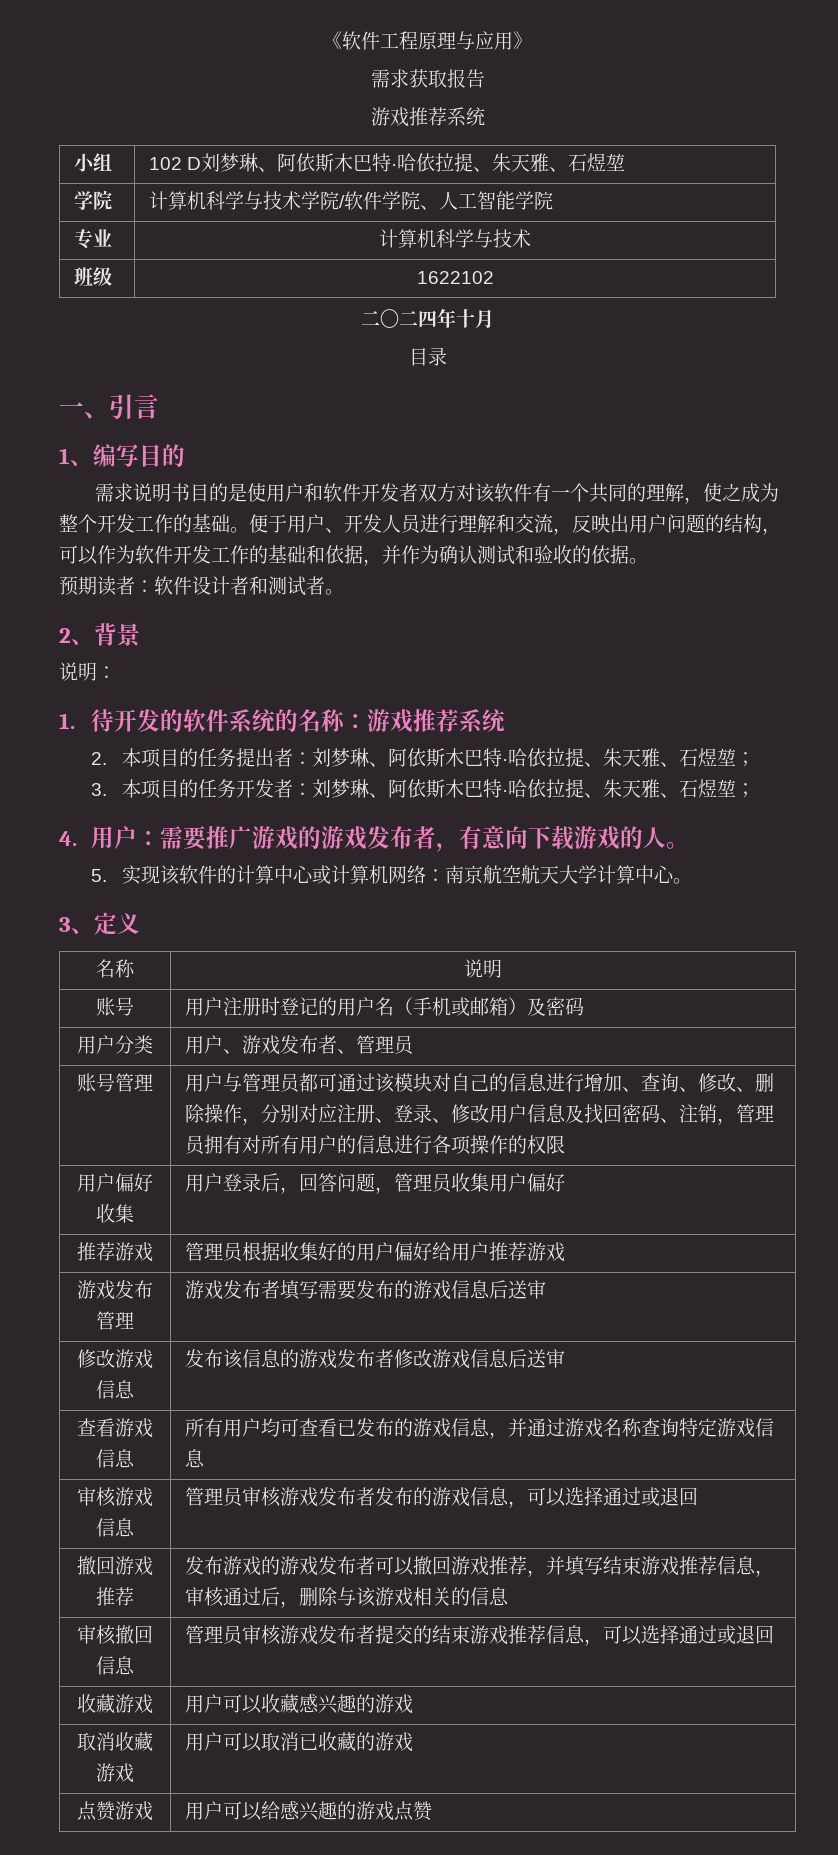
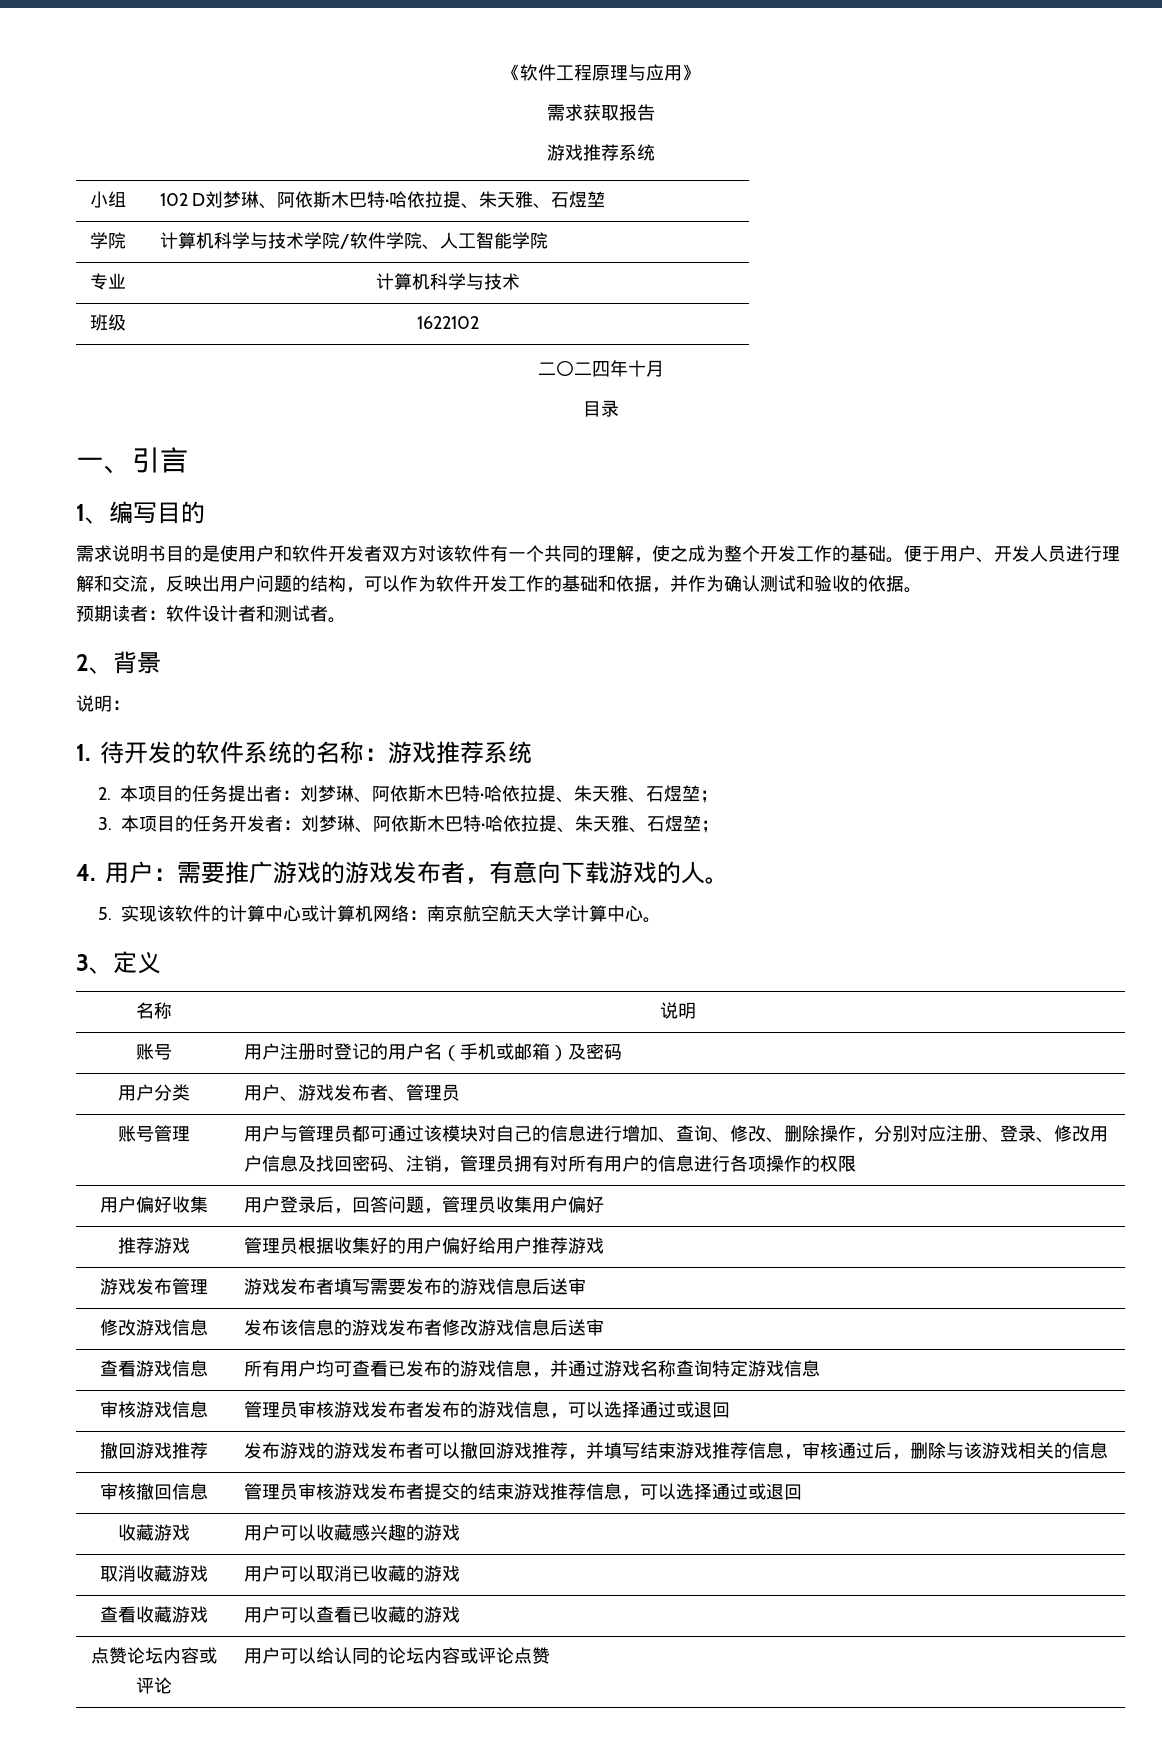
[77,1801,153,1821] [184,1801,394,1821] 点赞游戏 | 用户可以给感兴趣的游戏 -> [99,1606,208,1623] [243,1606,460,1623] [90,1647,217,1664] [135,1677,172,1694] [243,1647,514,1664] 查看收藏游戏 | 用户可以查看已收藏的游戏 // 点赞论坛内容或评论 | 用户可以给认同的论坛内容或评论

